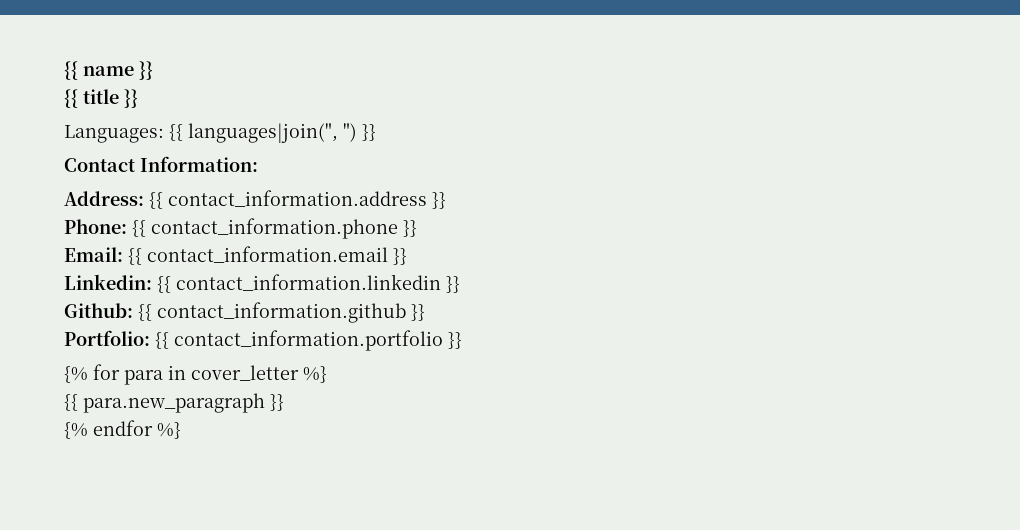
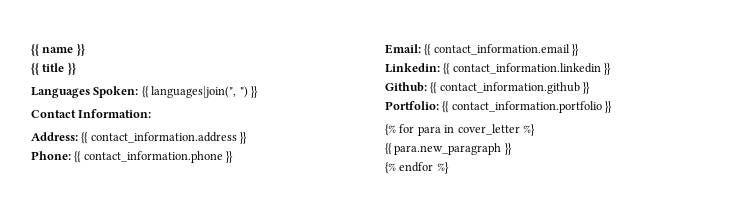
[64,125,164,143] Languages: -> [31,86,139,98] Languages Spoken:

